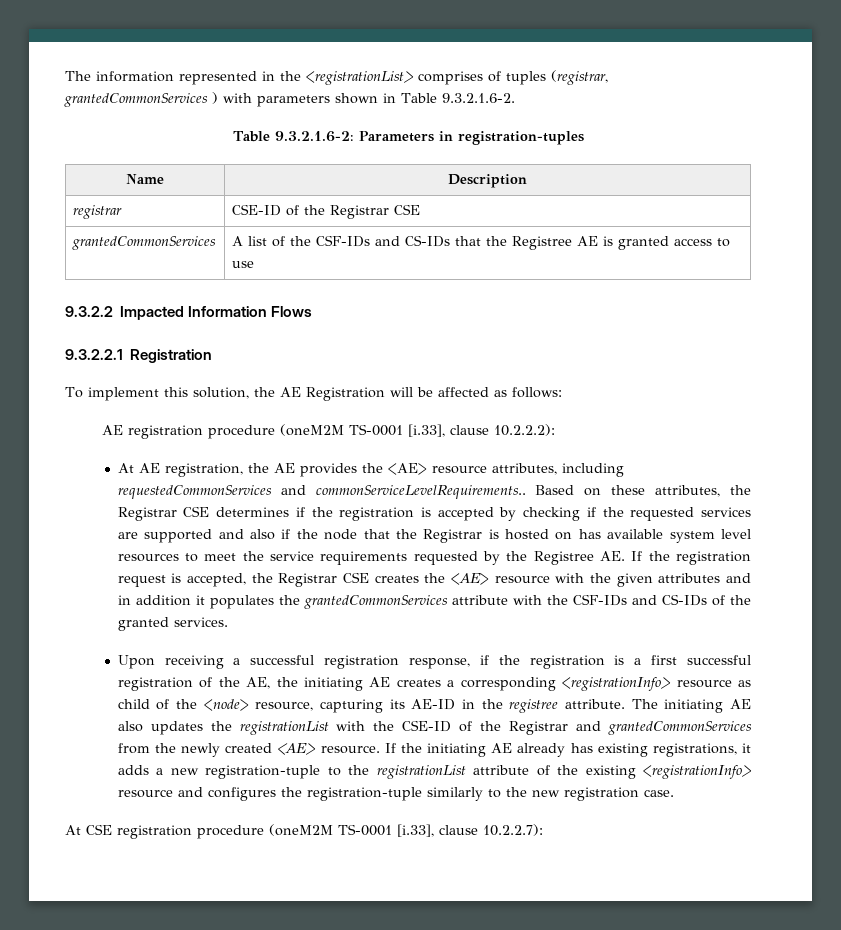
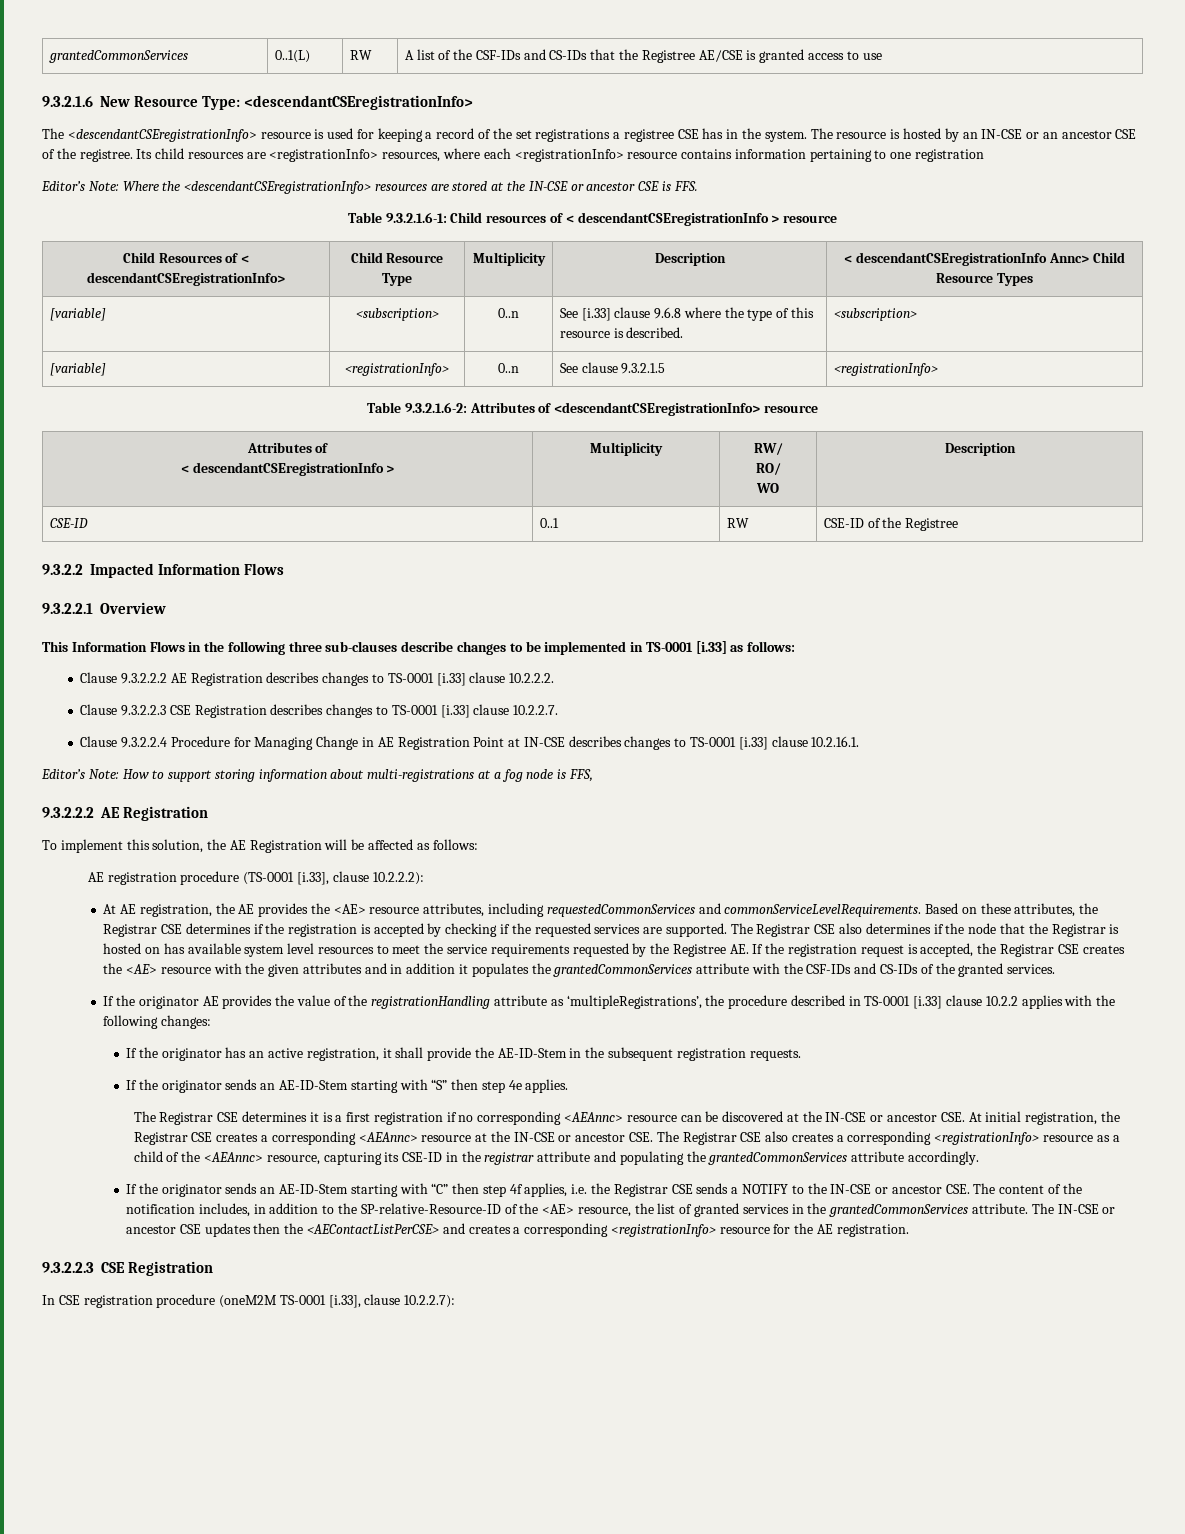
[65,70,608,85] [64,92,515,107] [232,131,584,145] [126,174,164,184] [448,174,527,188] [73,205,123,219] [232,204,421,219] [72,236,217,250] The information represented in the <registrationList> comprises of tuples (registrar, grantedCommonServices ) with parameters shown in Table 9.3.2.1.6-2. // Table 9.3.2.1.6-2: Parameters in registration-tuples // Name | Description // registrar | CSE-ID of the Registrar CSE // grantedCommonServices -> [48,50,188,63] [274,50,310,63] [349,50,372,60] grantedCommonServices | 0..1(L) | RW
[577,236,599,246] AE -> [698,50,743,62] AE/CSE
[65,306,313,320] [65,349,123,360] 9.3.2.2 Impacted Information Flows // 9.3.2.2.1 -> [42,95,473,110] [42,128,1137,142] [42,148,985,162] [41,181,698,194] [347,212,838,226] [122,252,250,263] [87,272,285,286] [350,252,444,263] [382,273,412,286] [472,252,546,266] [654,253,726,266] [844,252,1125,266] [936,273,1033,286] [49,308,106,321] [355,308,439,321] [498,308,519,318] [559,307,815,321] [559,327,684,338] [833,308,917,321] [49,363,106,376] [345,363,449,376] [498,363,519,373] [559,362,666,374] [833,363,938,376] [367,402,818,416] [246,442,329,453] [180,462,395,476] [590,442,663,456] [753,443,783,455] [755,463,781,475] [756,483,779,493] [944,443,1016,456] [49,518,88,528] [539,518,559,528] [726,518,749,528] [823,517,959,531] [42,563,284,578] [42,602,166,614] [42,641,796,655] [80,672,555,686] [80,704,559,718] [80,736,860,750] [41,769,593,782] [42,807,120,818] 9.3.2.1.6 New Resource Type: <descendantCSEregistrationInfo> // The <descendantCSEregistrationInfo> resource is used for keeping a record of the set registrations a registree CSE has in the system. The resource is hosted by an IN-CSE or an ancestor CSE of the registree. Its child resources are <registrationInfo> resources, where each <registrationInfo> resource contains information pertaining to one registration // Editor’s Note: Where the <descendantCSEregistrationInfo> resources are stored at the IN-CSE or ancestor CSE is FFS. // Table 9.3.2.1.6-1: Child resources of < descendantCSEregistrationInfo > resource // Child Resources of < descendantCSEregistrationInfo> | Child Resource Type | Multiplicity | Description | < descendantCSEregistrationInfo Annc> Child Resource Types // [variable] | <subscription> | 0..n | See [i.33] clause 9.6.8 where the type of this resource is described. | <subscription> // [variable] | <registrationInfo> | 0..n | See clause 9.3.2.1.5 | <registrationInfo> // Table 9.3.2.1.6-2: Attributes of <descendantCSEregistrationInfo> resource // Attributes of // < descendantCSEregistrationInfo > | Multiplicity | RW/ // RO/ // WO | Description // CSE-ID | 0..1 | RW | CSE-ID of the Registree // 9.3.2.2 Impacted Information Flows // 9.3.2.2.1 Overview // This Information Flows in the following three sub-clauses describe changes to be implemented in TS-0001 [i.33] as follows: // Clause 9.3.2.2.2 AE Registration describes changes to TS-0001 [i.33] clause 10.2.2.2. // Clause 9.3.2.2.3 CSE Registration describes changes to TS-0001 [i.33] clause 10.2.2.7. // Clause 9.3.2.2.4 Procedure for Managing Change in AE Registration Point at IN-CSE describes changes to TS-0001 [i.33] clause 10.2.16.1. // Editor’s Note: How to support storing information about multi-registrations at a fog node is FFS, // 9.3.2.2.2 AE
[279,424,403,436] (oneM2M TS-0001 -> [243,872,295,885] (TS-0001
[315,485,526,499] commonServiceLevelRequirements.. -> [724,904,922,917] commonServiceLevelRequirements.
[144,529,275,543] supported and also -> [665,923,931,937] supported. The Registrar CSE also determines
[117,655,751,669] [117,677,391,691] Upon receiving a successful registration response, if the registration is a first successful registration of the AE, the initiating AE -> [103,995,1116,1009] [103,1015,211,1029] [126,1047,801,1061] [126,1079,569,1093] [133,1111,1120,1125] [133,1131,789,1145] If the originator AE provides the value of the registrationHandling attribute as ‘multipleRegistrations’, the procedure described in TS-0001 [i.33] clause 10.2.2 applies with the following changes: // If the originator has an active registration, it shall provide the AE-ID-Stem in the subsequent registration requests. // If the originator sends an AE-ID-Stem starting with “S” then step 4e applies. // The Registrar CSE determines it is a first registration if no corresponding <AEAnnc> resource can be discovered at the IN-CSE or ancestor CSE. At initial registration, the Registrar CSE creates a corresponding <AEAnnc> resource at the IN-CSE or ancestor CSE. The Registrar CSE also
(751, 683) none -> [1112,1135,1120,1142] a
[203,699,249,711] <node> -> [203,1152,263,1162] <AEAnnc>
[411,699,752,713] [117,720,752,735] [117,743,752,757] [117,765,752,779] [117,787,674,801] [65,825,81,835] AE-ID in the registree attribute. The initiating AE also updates the registrationList with the CSE-ID of the Registrar and grantedCommonServices from the newly created <AE> resource. If the initiating AE already has existing registrations, it adds a new registration-tuple to the registrationList attribute of the existing <registrationInfo> resource and configures the registration-tuple similarly to the new registration case. // At -> [402,1151,979,1165] [126,1183,1082,1197] [126,1203,1116,1217] [126,1223,909,1237] [42,1261,213,1276] [42,1295,55,1305] CSE-ID in the registrar attribute and populating the grantedCommonServices attribute accordingly. // If the originator sends an AE-ID-Stem starting with “C” then step 4f applies, i.e. the Registrar CSE sends a NOTIFY to the IN-CSE or ancestor CSE. The content of the notification includes, in addition to the SP-relative-Resource-ID of the <AE> resource, the list of granted services in the grantedCommonServices attribute. The IN-CSE or ancestor CSE updates then the <AEContactListPerCSE> and creates a corresponding <registrationInfo> resource for the AE registration. // 9.3.2.2.3 CSE Registration // In

